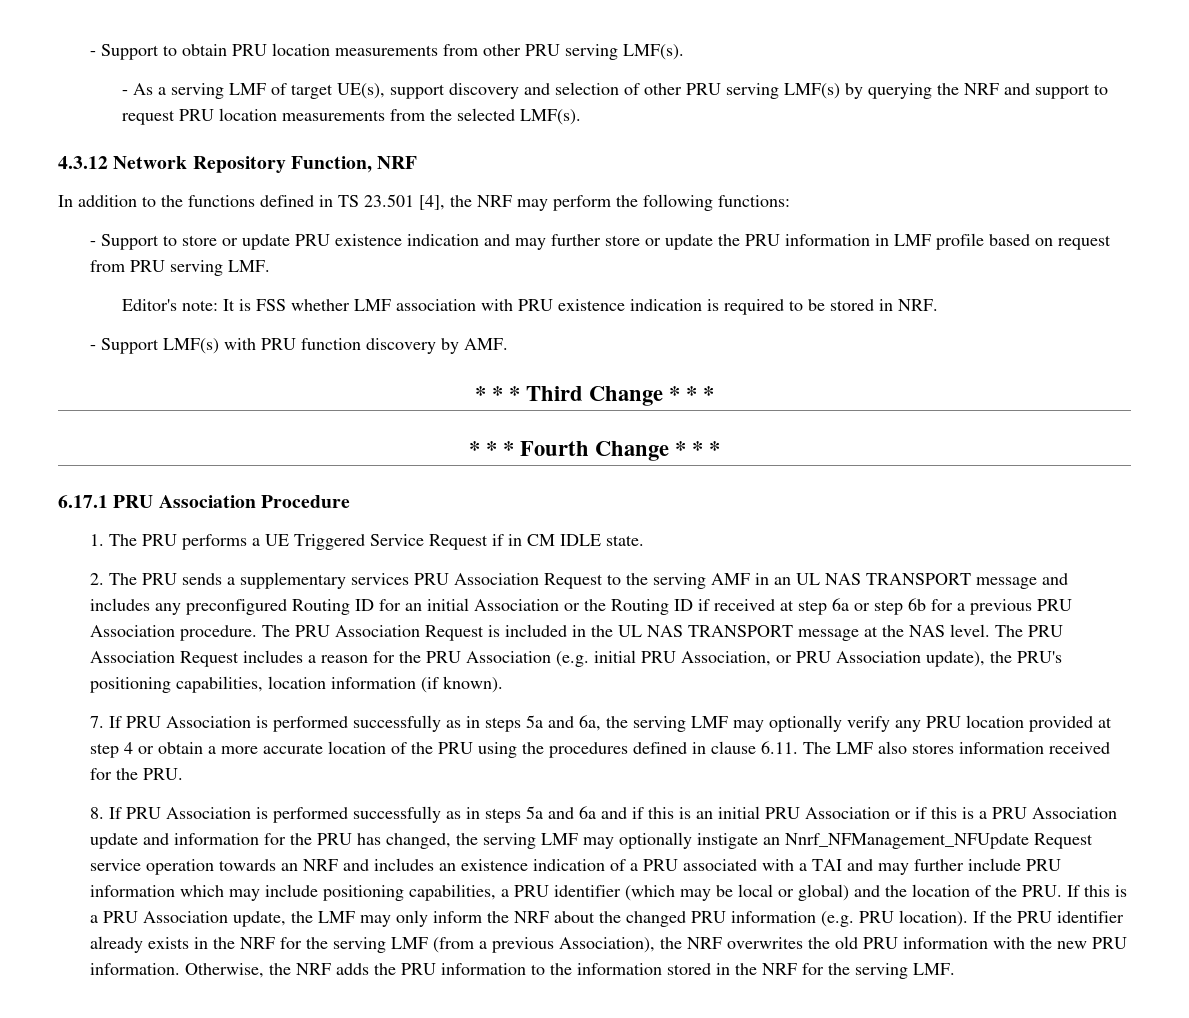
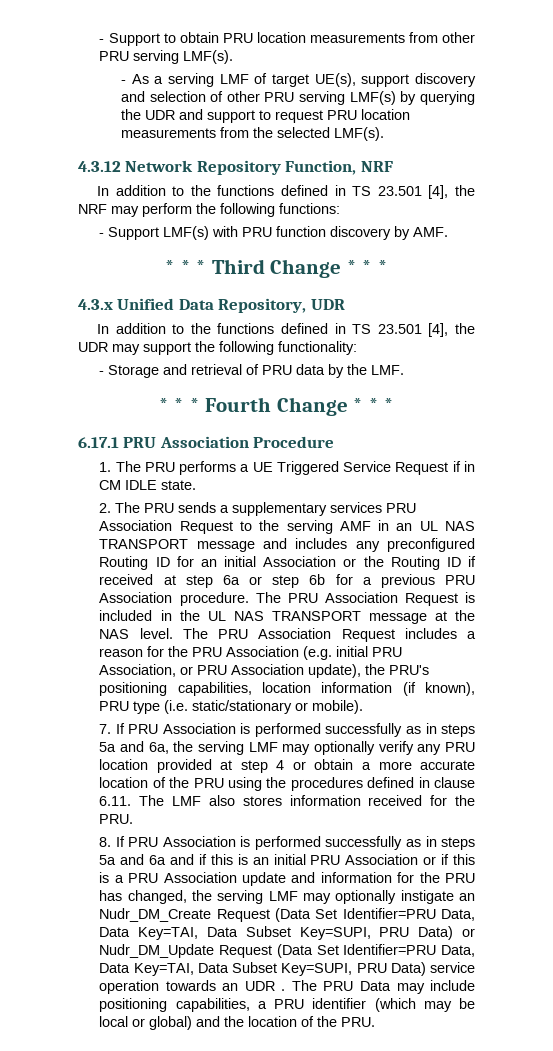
[963,83,999,95] NRF -> [144,110,175,120] UDR
[89,233,1111,250] [89,260,270,276] [121,299,938,315] // - Support to store or update PRU existence indication and may further store or update the PRU information in LMF profile based on request from PRU serving LMF. // Editor's note: It is FSS whether LMF association with PRU existence indication is required to be stored in NRF. -> (340, 208) none
(715, 393) none -> [78,298,345,313] [97,323,475,337] [78,341,357,355] [99,364,405,378] // 4.3.x Unified Data Repository, UDR // In addition to the functions defined in TS 23.501 [4], the UDR may support the following functionality: // - Storage and retrieval of PRU data by the LMF.
[442,676,503,693] known). -> [425,682,475,696] [99,700,364,714] known), PRU type (i.e. static/stationary or mobile).
[784,833,1093,849] [89,858,1061,875] [89,885,224,897] Nnrf_NFManagement_NFUpdate Request service operation towards an NRF and includes an existence indication of a PRU associated with a TAI and may further include PRU information which -> [99,908,475,922] [99,926,475,940] [99,944,475,958] [99,962,475,976] [99,980,391,994] Nudr_DM_Create Request (Data Set Identifier=PRU Data, Data Key=TAI, Data Subset Key=SUPI, PRU Data) or Nudr_DM_Update Request (Data Set Identifier=PRU Data, Data Key=TAI, Data Subset Key=SUPI, PRU Data) service operation towards an UDR . The PRU Data
[1066,885,1127,897] [89,910,1124,927] [89,936,1127,953] [89,963,955,979] If this is a PRU Association update, the LMF may only inform the NRF about the changed PRU information (e.g. PRU location). If the PRU identifier already exists in the NRF for the serving LMF (from a previous Association), the NRF overwrites the old PRU information with the new PRU information. Otherwise, the NRF adds the PRU information to the information stored in the NRF for the serving LMF. -> (376, 1022) none

